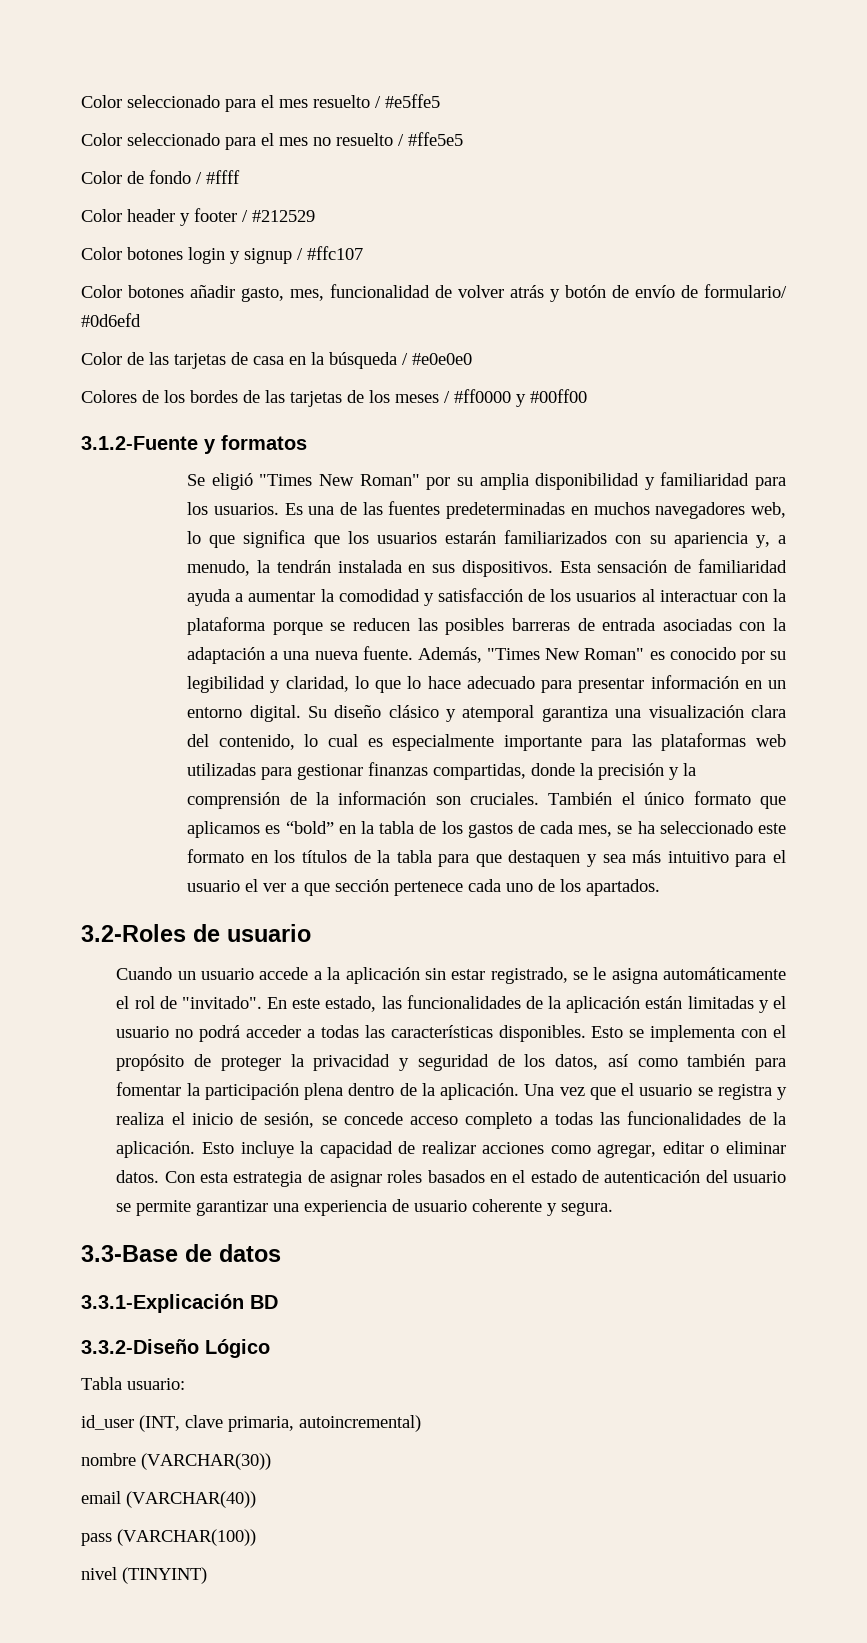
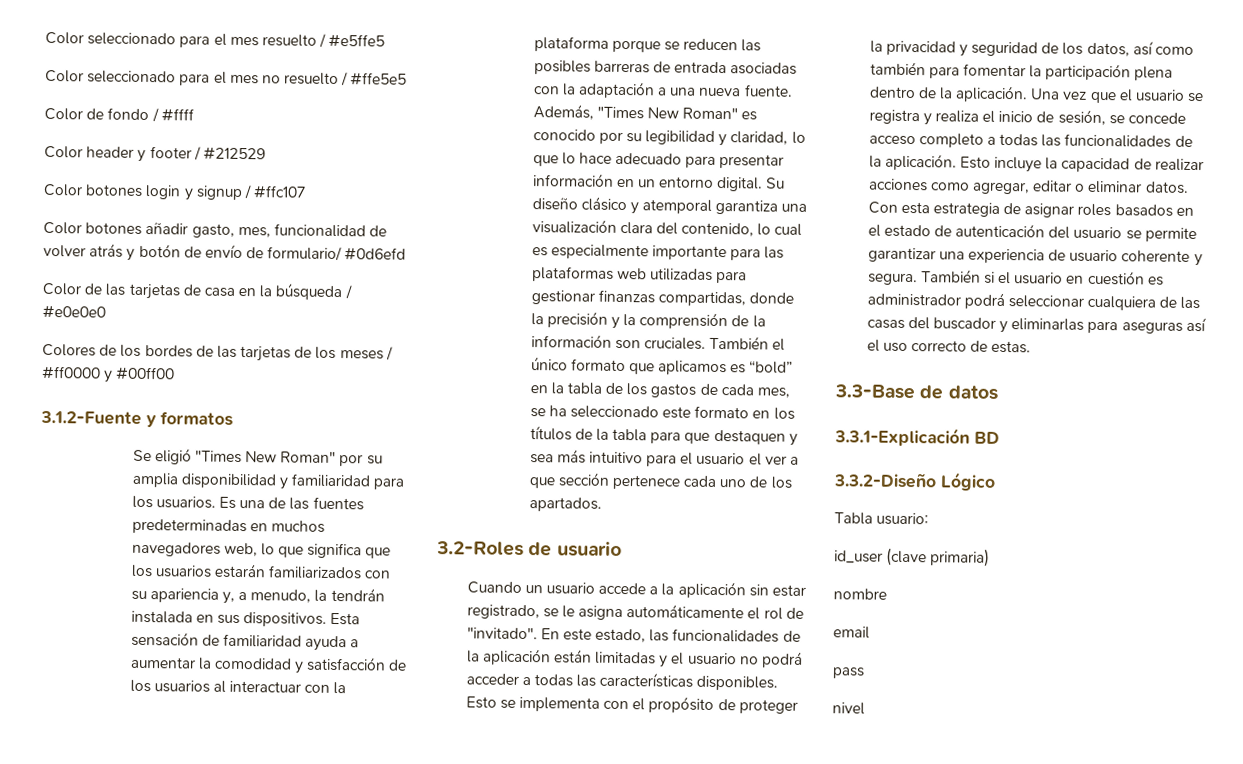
(614, 1209) none -> [920,269,1164,286] [866,292,1201,311] [866,316,1207,334] [866,339,1032,354] También si el usuario en cuestión es administrador podrá seleccionar cualquiera de las casas del buscador y eliminarlas para aseguras así el uso correcto de estas.
[139,1415,421,1432] (INT, clave primaria, autoincremental) -> [886,547,991,567] (clave primaria)
[141,1453,271,1470] (VARCHAR(30)) -> (887, 594) none
[126,1491,256,1508] (VARCHAR(40)) -> (870, 632) none
[117,1529,256,1546] (VARCHAR(100)) -> (865, 673) none
[122,1567,207,1584] (TINYINT) -> (865, 708) none

